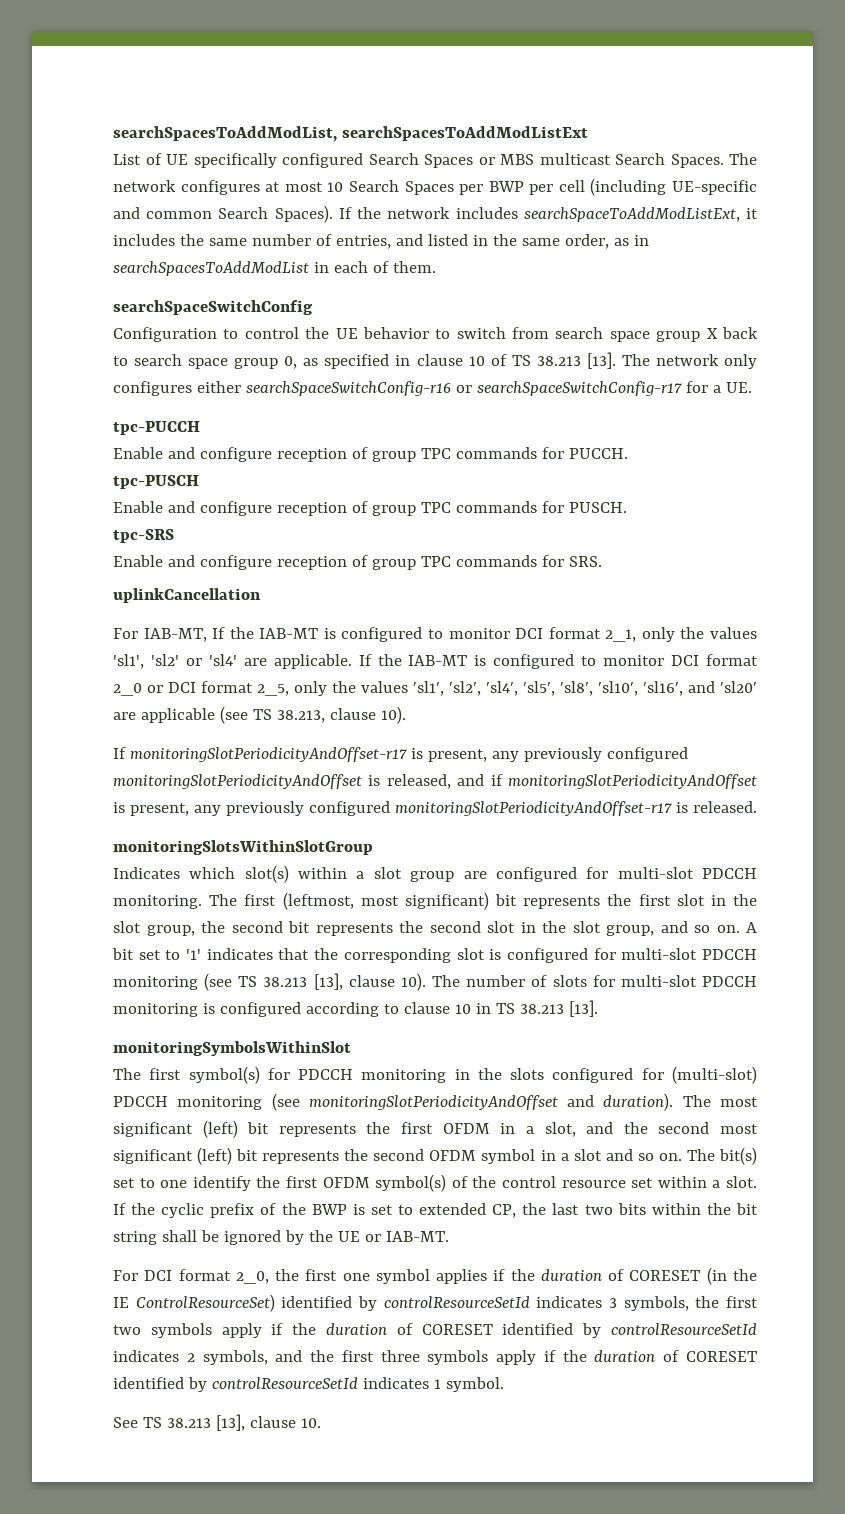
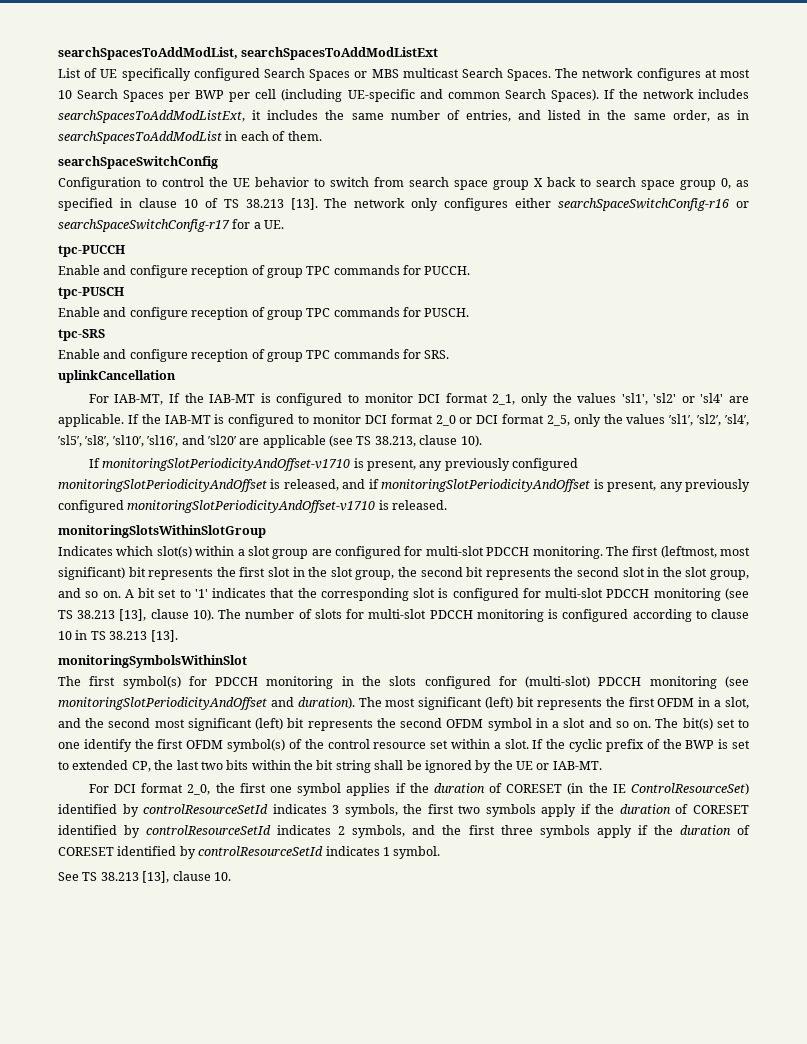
[523,207,740,222] searchSpaceToAddModListExt, -> [58,110,245,123] searchSpacesToAddModListExt,
[129,747,407,762] monitoringSlotPeriodicityAndOffset-r17 -> [102,458,351,471] monitoringSlotPeriodicityAndOffset-v1710
[394,801,672,816] monitoringSlotPeriodicityAndOffset-r17 -> [127,500,376,513] monitoringSlotPeriodicityAndOffset-v1710

